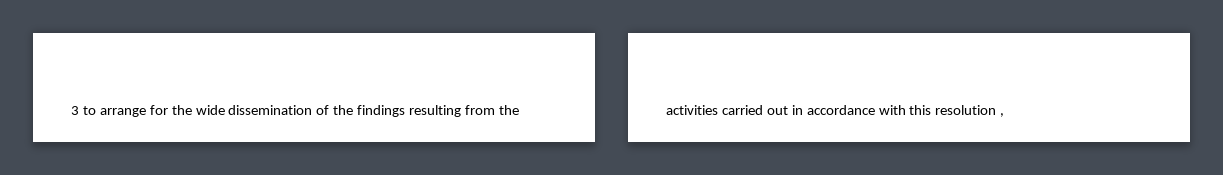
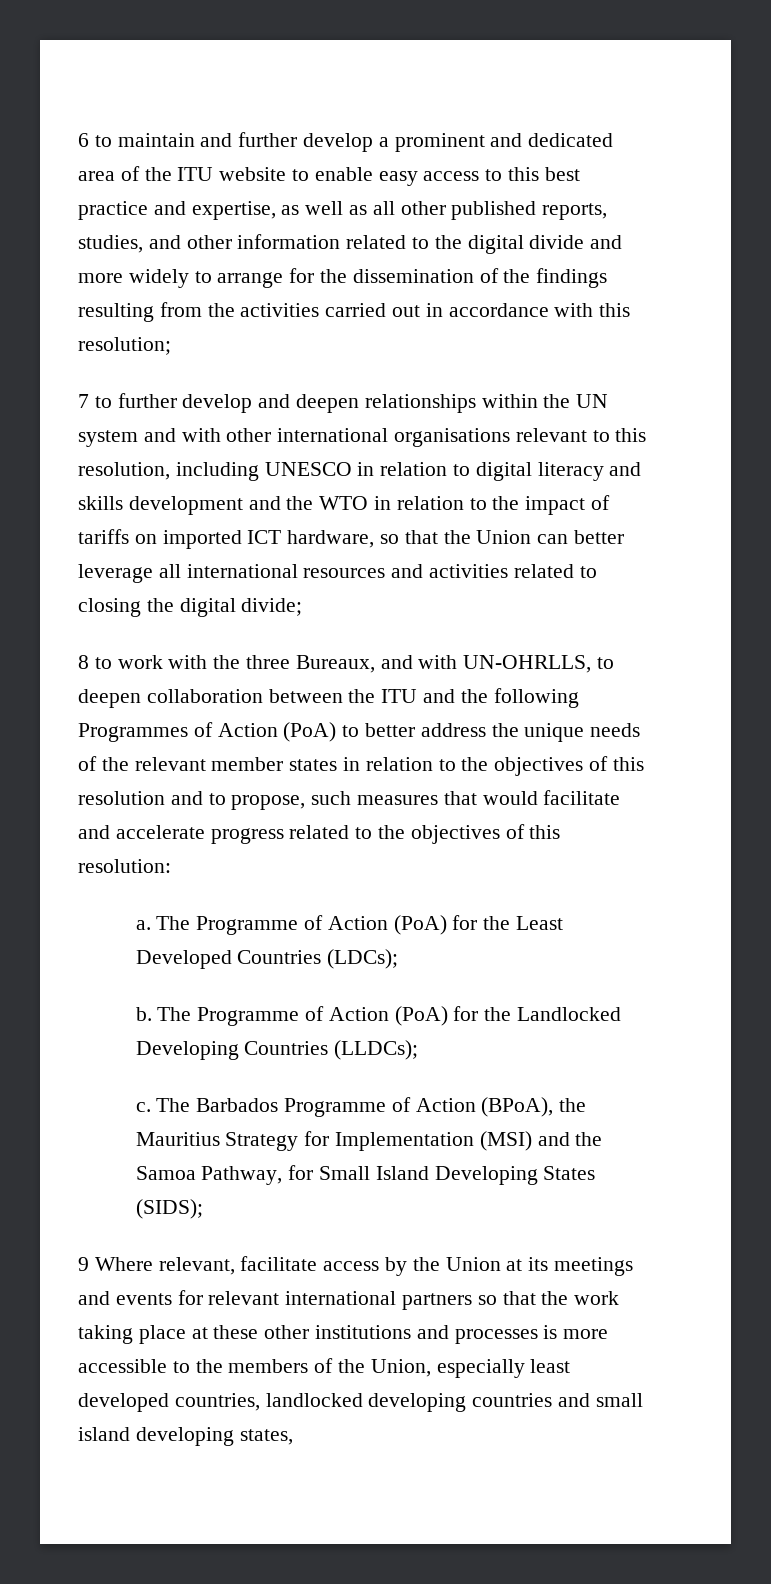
[71,106,79,115] 3 -> [78,132,614,152] [78,166,580,186] [78,201,608,220] [78,234,623,254] [78,269,189,288] 6 to maintain and further develop a prominent and dedicated area of the ITU website to enable easy access to this best practice and expertise, as well as all other published reports, studies, and other information related to the digital divide and more widely
[195,105,225,115] wide -> (348, 276) none
[935,105,1005,117] resolution , -> [78,337,171,355] [78,393,609,413] [78,428,647,447] [78,462,642,481] [78,495,611,515] [78,529,625,549] [78,564,597,583] [78,598,303,617] [78,655,615,673] [78,688,579,708] [78,722,641,742] [78,756,644,776] [78,790,621,810] [78,824,561,844] [78,859,171,873] [135,915,564,935] [135,949,399,969] [135,1006,622,1026] [135,1040,419,1060] [135,1097,587,1117] [135,1131,603,1151] [135,1165,596,1185] [135,1199,203,1219] [78,1256,634,1276] [78,1290,620,1310] [78,1325,609,1344] [78,1358,571,1378] [78,1393,643,1412] [78,1427,293,1446] resolution; // 7 to further develop and deepen relationships within the UN system and with other international organisations relevant to this resolution, including UNESCO in relation to digital literacy and skills development and the WTO in relation to the impact of tariffs on imported ICT hardware, so that the Union can better leverage all international resources and activities related to closing the digital divide; // 8 to work with the three Bureaux, and with UN-OHRLLS, to deepen collaboration between the ITU and the following Programmes of Action (PoA) to better address the unique needs of the relevant member states in relation to the objectives of this resolution and to propose, such measures that would facilitate and accelerate progress related to the objectives of this resolution: // a. The Programme of Action (PoA) for the Least Developed Countries (LDCs); // b. The Programme of Action (PoA) for the Landlocked Developing Countries (LLDCs); // c. The Barbados Programme of Action (BPoA), the Mauritius Strategy for Implementation (MSI) and the Samoa Pathway, for Small Island Developing States (SIDS); // 9 Where relevant, facilitate access by the Union at its meetings and events for relevant international partners so that the work taking place at these other institutions and processes is more accessible to the members of the Union, especially least developed countries, landlocked developing countries and small island developing states,

